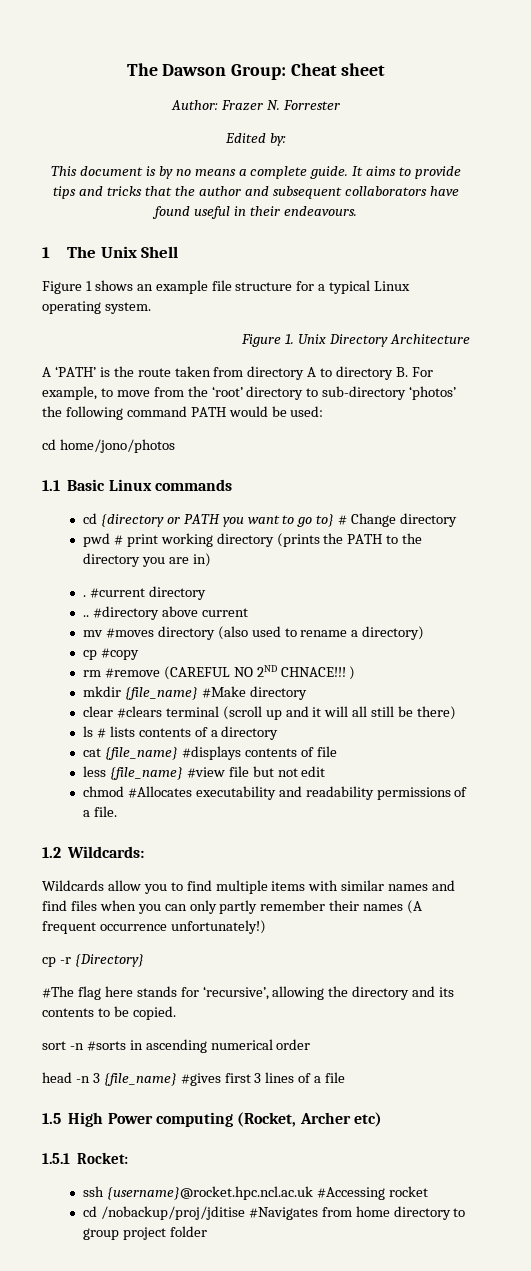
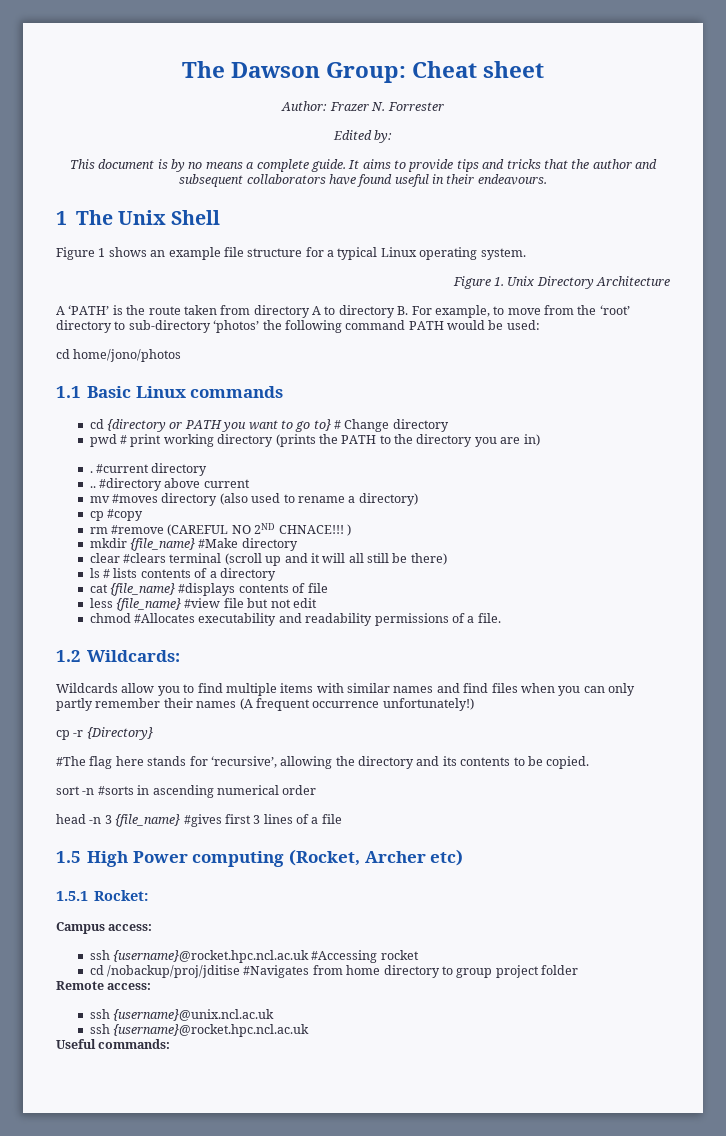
(129, 1158) none -> [56,922,153,934] // Campus access:
(207, 1231) none -> [56,981,152,990] [89,1009,275,1021] [89,1024,310,1037] [56,1039,171,1049] // Remote access: // ssh {username}@unix.ncl.ac.uk // ssh {username}@rocket.hpc.ncl.ac.uk // Useful commands:

